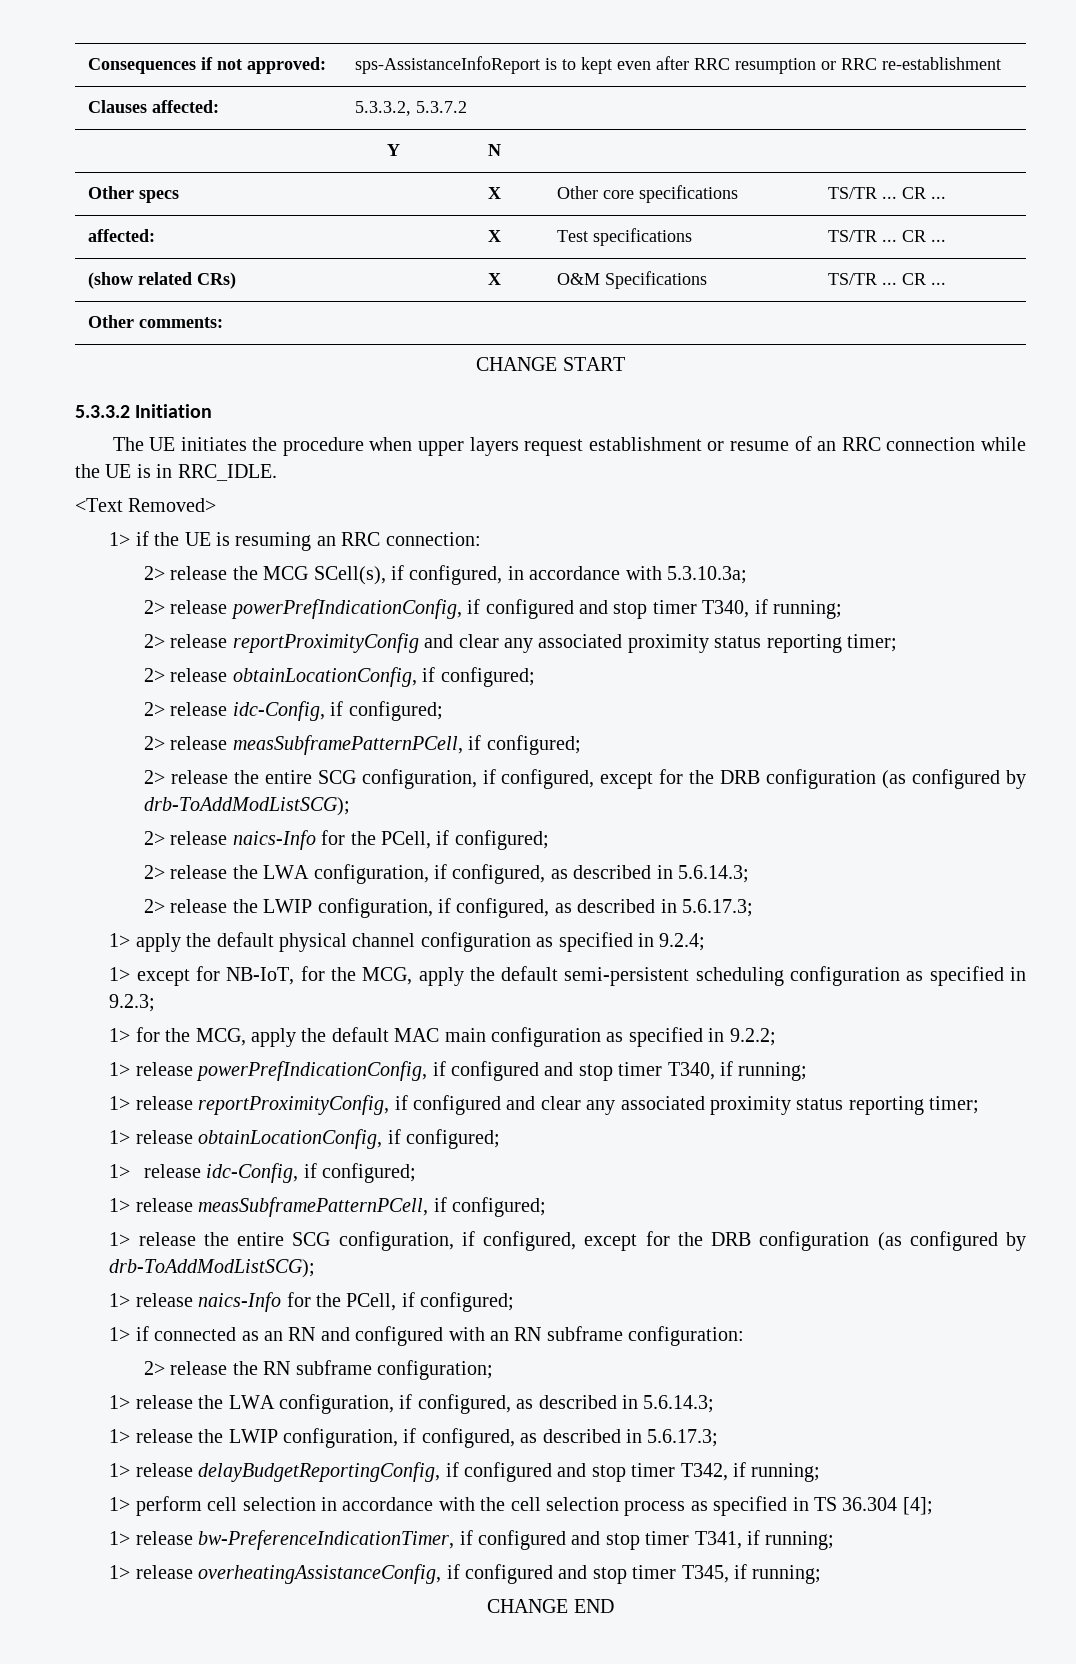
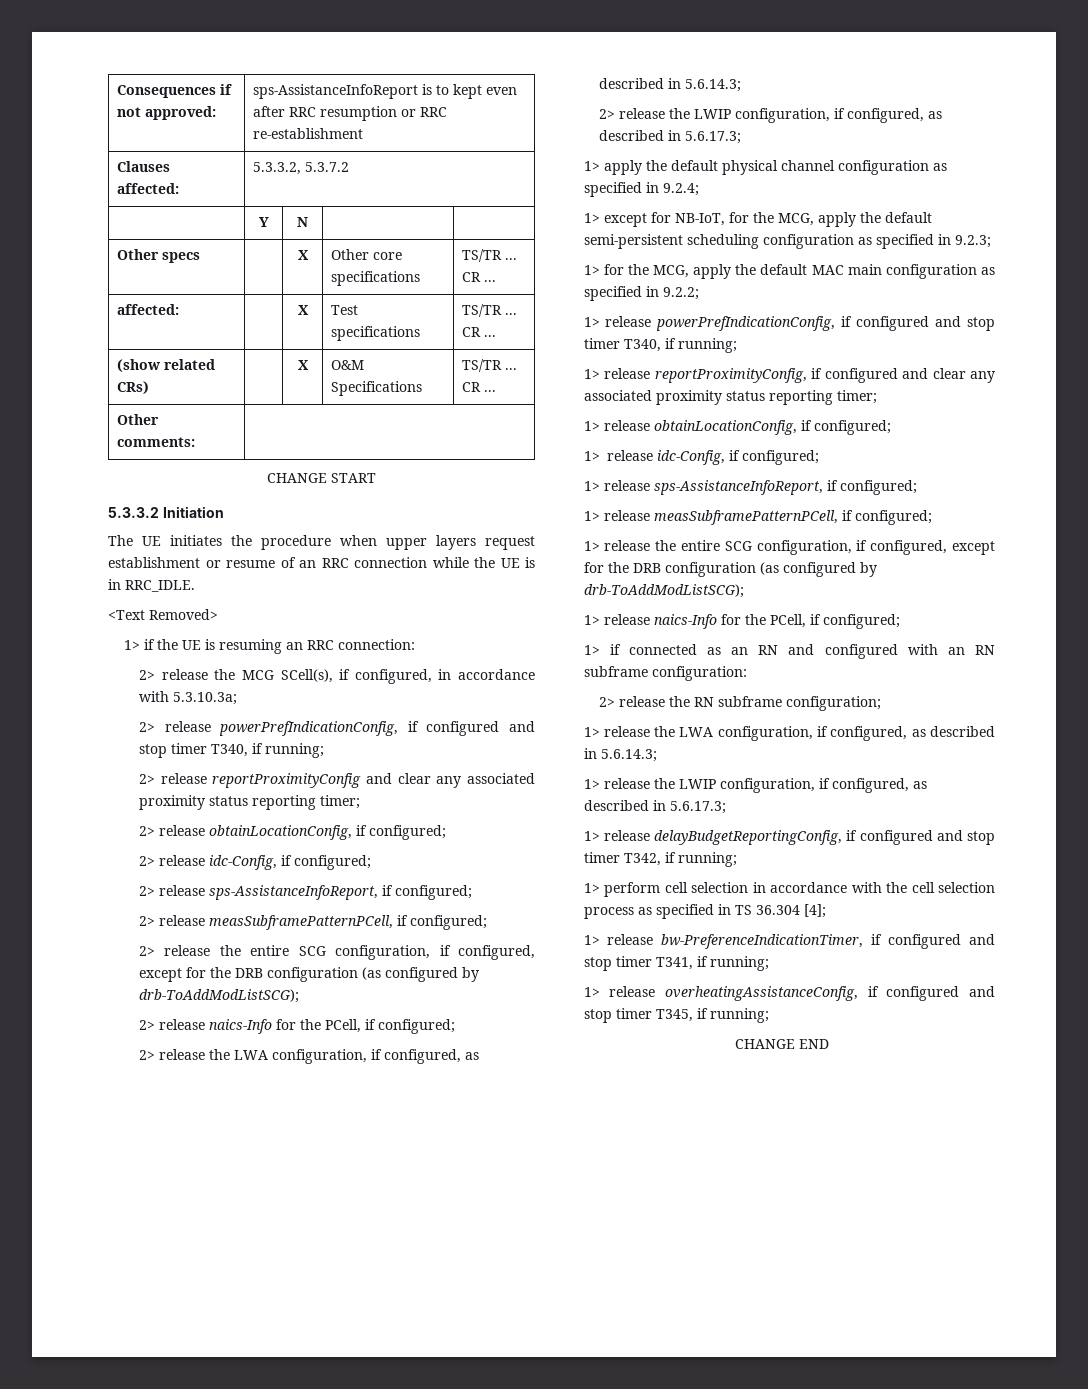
(443, 711) none -> [139,885,473,900] // 2> release sps-AssistanceInfoReport, if configured;
(417, 1173) none -> [583,480,917,495] // 1> release sps-AssistanceInfoReport, if configured;

